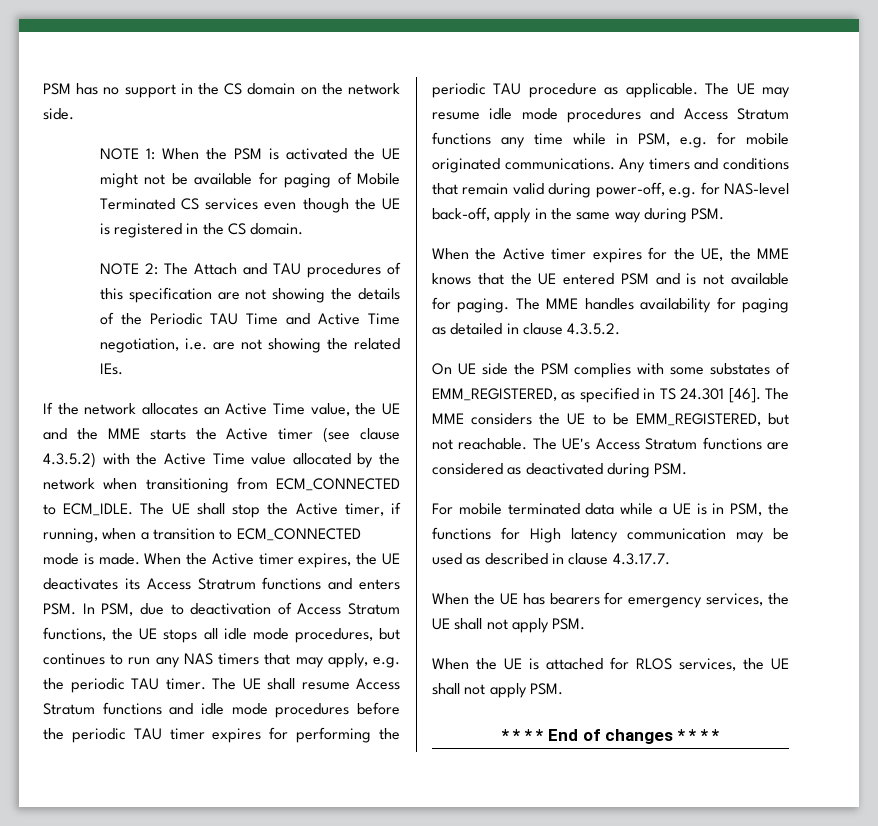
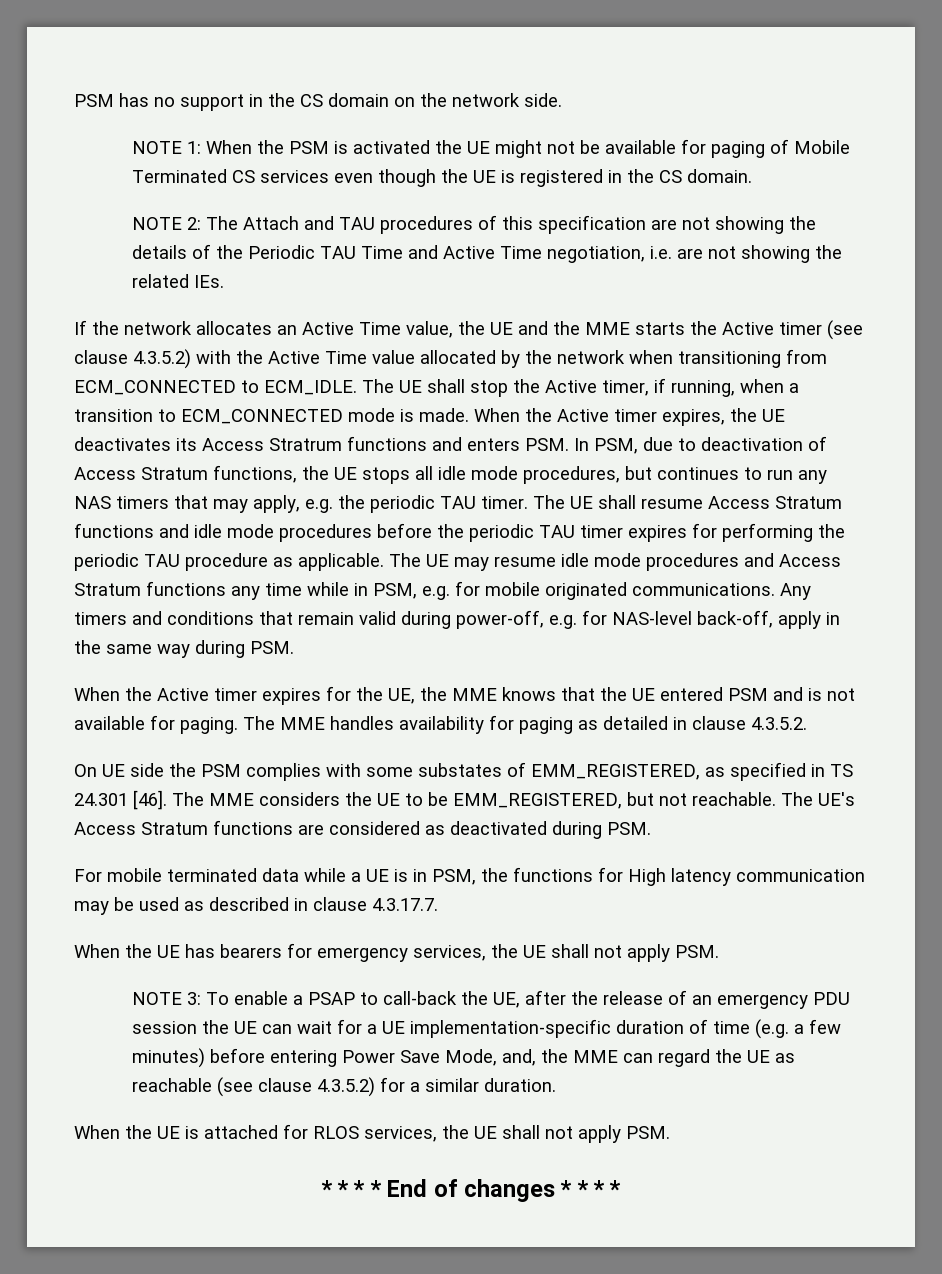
(586, 624) none -> [131,990,850,1009] [131,1019,841,1039] [131,1048,795,1068] [131,1077,556,1097] // NOTE 3: To enable a PSAP to call-back the UE, after the release of an emergency PDU session the UE can wait for a UE implementation-specific duration of time (e.g. a few minutes) before entering Power Save Mode, and, the MME can regard the UE as reachable (see clause 4.3.5.2) for a similar duration.

